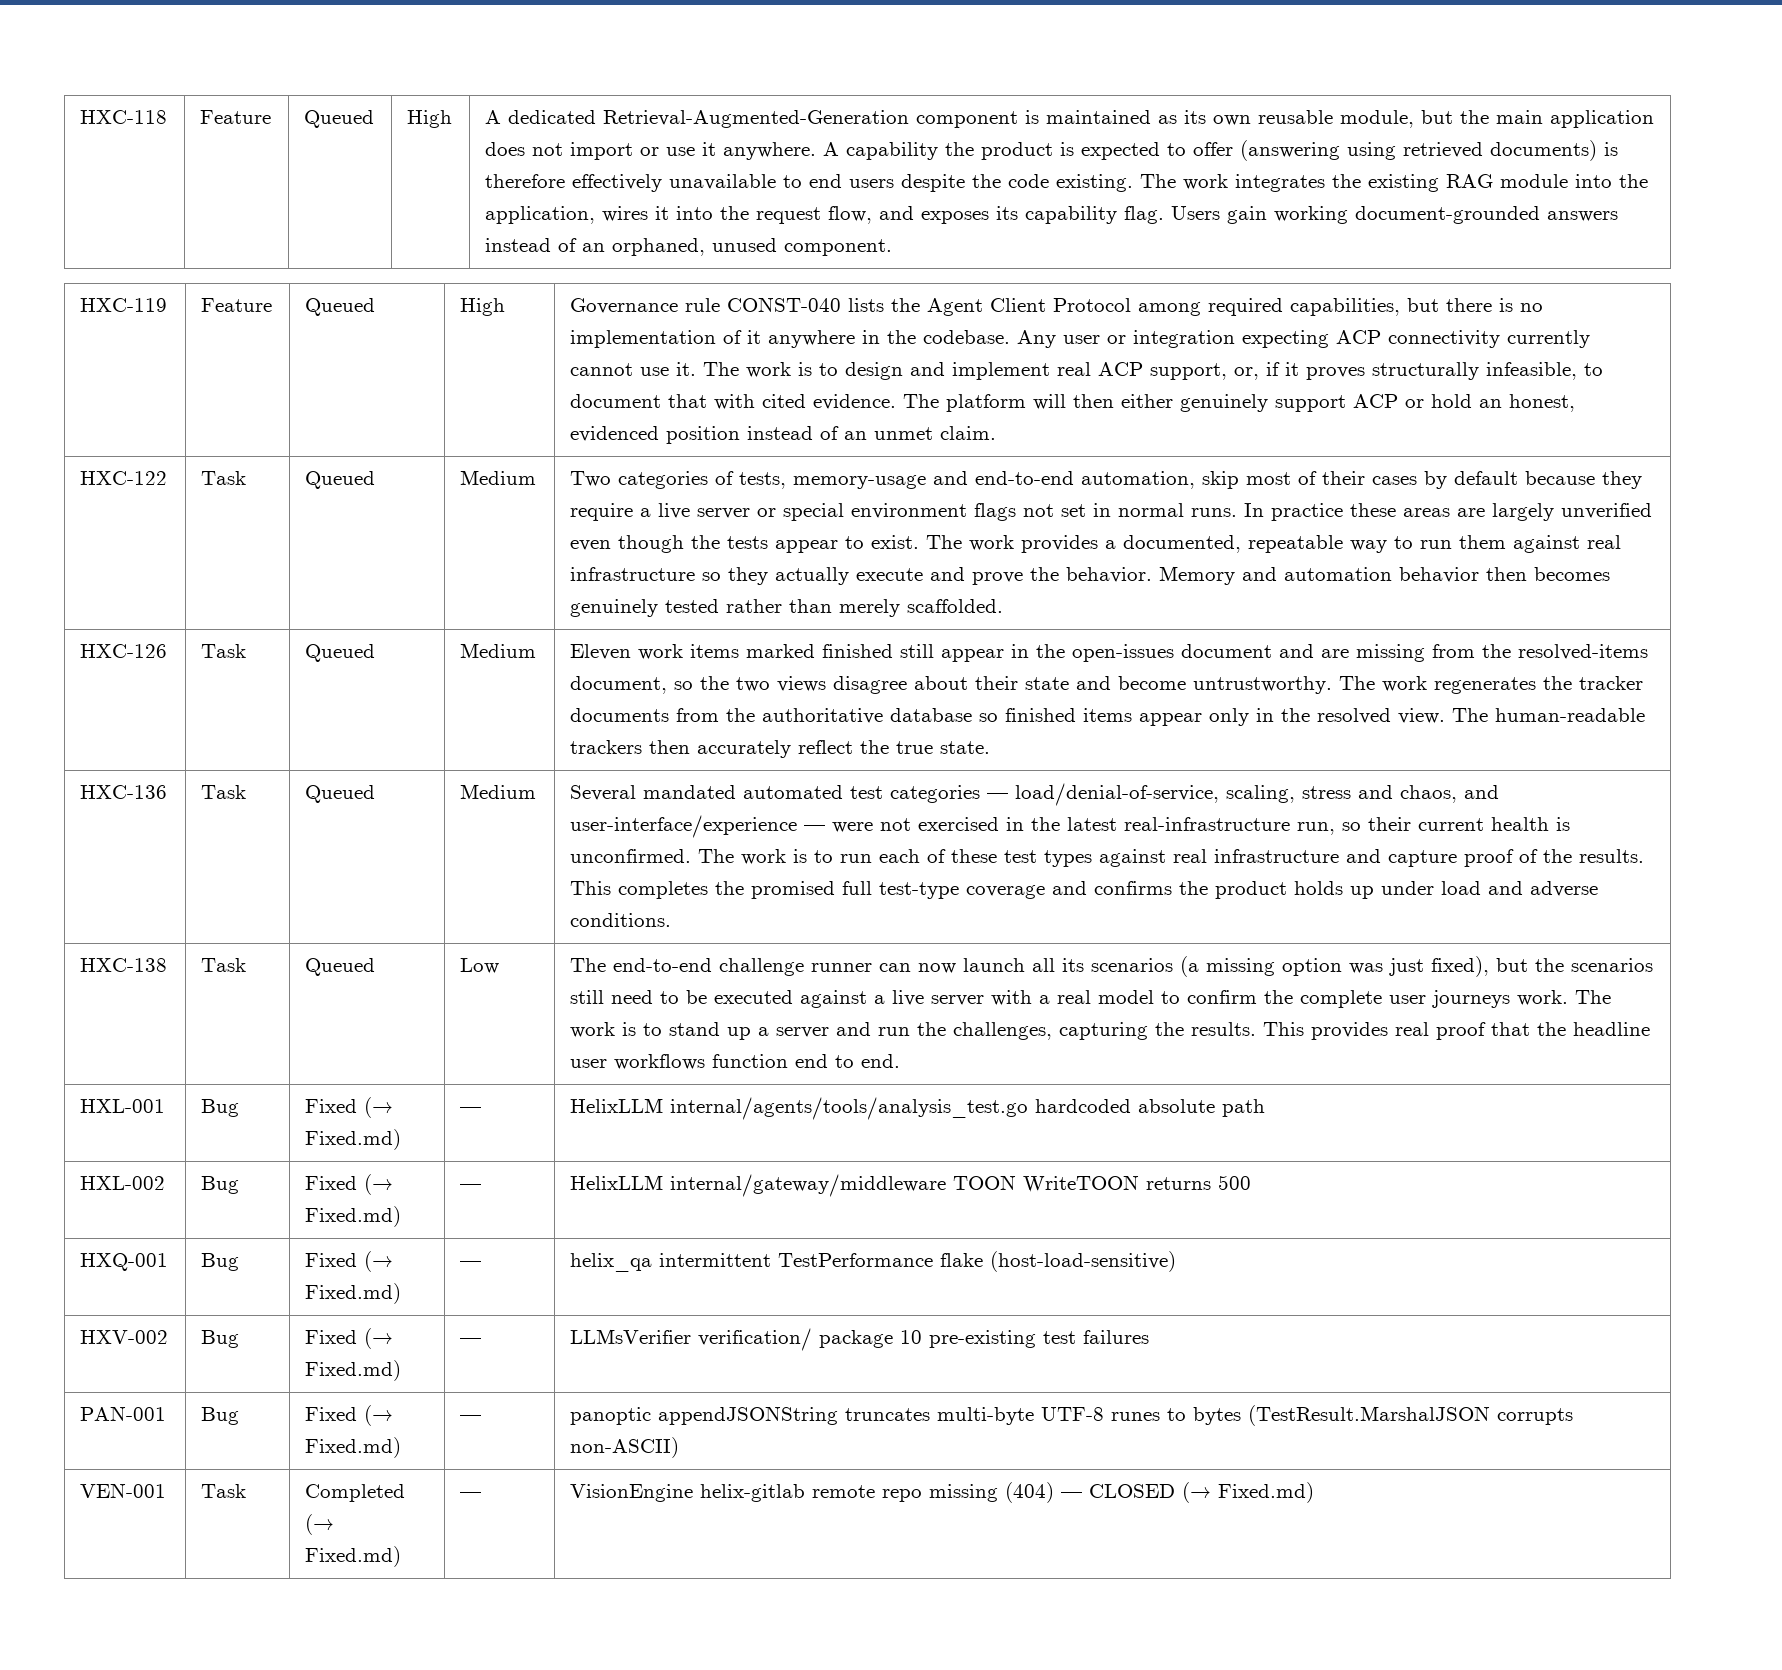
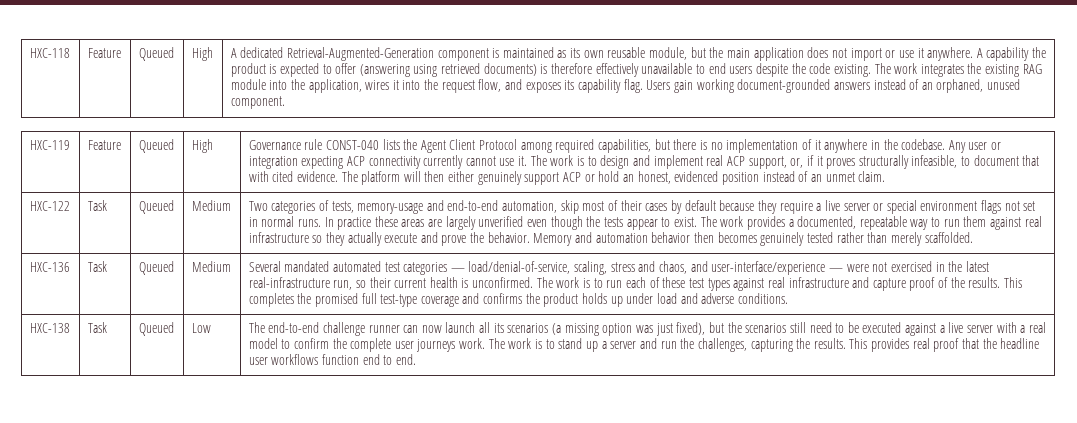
[80,644,168,658] [201,644,247,658] [305,644,376,662] [460,643,537,658] [570,644,1649,662] [570,676,1644,694] [570,708,1646,726] [570,740,991,758] // HXC-126 | Task | Queued | Medium | Eleven work items marked finished still appear in the open-issues document and are missing from the resolved-items document, so the two views disagree about their state and become untrustworthy. The work regenerates the tracker documents from the authoritative database so finished items appear only in the resolved view. The human-readable trackers then accurately reflect the true state. -> (973, 237) none
[80,1099,166,1113] [201,1099,240,1117] [305,1097,394,1118] [305,1129,402,1150] [460,1107,482,1113] [570,1097,1266,1120] [80,1176,166,1190] [201,1176,240,1194] [305,1174,394,1195] [305,1206,402,1227] [460,1184,482,1190] [570,1174,1252,1197] [80,1253,169,1271] [201,1253,240,1271] [305,1251,394,1272] [305,1283,402,1304] [460,1261,482,1267] [570,1251,1177,1272] [80,1330,169,1344] [201,1330,240,1348] [305,1328,394,1349] [305,1360,402,1381] [460,1338,482,1344] [570,1328,1150,1351] [80,1406,167,1421] [201,1407,240,1425] [305,1405,394,1426] [305,1437,402,1458] [460,1415,482,1421] [570,1405,1574,1426] [570,1437,680,1458] [80,1483,167,1498] [201,1484,247,1498] [305,1484,406,1502] [305,1514,335,1535] [305,1546,402,1567] [460,1492,482,1498] [570,1482,1315,1503] // HXL-001 | Bug | Fixed (→ Fixed.md) | — | HelixLLM internal/agents/tools/analysis_test.go hardcoded absolute path // HXL-002 | Bug | Fixed (→ Fixed.md) | — | HelixLLM internal/gateway/middleware TOON WriteTOON returns 500 // HXQ-001 | Bug | Fixed (→ Fixed.md) | — | helix_qa intermittent TestPerformance flake (host-load-sensitive) // HXV-002 | Bug | Fixed (→ Fixed.md) | — | LLMsVerifier verification/ package 10 pre-existing test failures // PAN-001 | Bug | Fixed (→ Fixed.md) | — | panoptic appendJSONString truncates multi-byte UTF-8 runes to bytes (TestResult.MarshalJSON corrupts non-ASCII) // VEN-001 | Task | Completed (→ Fixed.md) | — | VisionEngine helix-gitlab remote repo missing (404) — CLOSED (→ Fixed.md) -> (416, 359) none

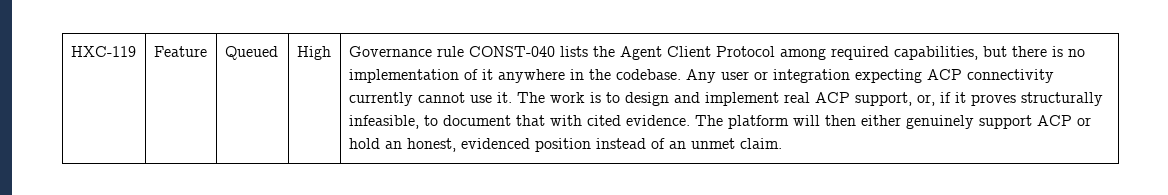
[29,48,70,58] [87,48,121,58] [138,47,174,61] [191,47,213,61] [230,47,1047,61] [230,63,1042,77] [230,79,1021,93] [230,96,285,109] HXC-118 | Feature | Queued | High | A dedicated Retrieval-Augmented-Generation component is maintained as its own reusable module, but the main application does not import or use it anywhere. A capability the product is expected to offer (answering using retrieved documents) is therefore effectively unavailable to end users despite the code existing. The work integrates the existing RAG module into the application, wires it into the request flow, and exposes its capability flag. Users gain working document-grounded answers instead of an orphaned, unused component. // -> (70, 51) none
[29,201,70,211] [87,200,107,211] [138,200,174,214] [191,200,231,211] [248,200,1036,214] [248,216,1042,230] [248,232,973,246] [29,262,70,272] [87,261,107,272] [138,261,174,275] [191,261,231,272] [248,261,989,275] [248,277,1023,291] [248,293,788,307] [29,323,70,333] [87,322,107,333] [138,322,174,336] [191,323,211,333] [248,322,1046,336] [248,338,1040,352] [248,354,416,365] // HXC-122 | Task | Queued | Medium | Two categories of tests, memory-usage and end-to-end automation, skip most of their cases by default because they require a live server or special environment flags not set in normal runs. In practice these areas are largely unverified even though the tests appear to exist. The work provides a documented, repeatable way to run them against real infrastructure so they actually execute and prove the behavior. Memory and automation behavior then becomes genuinely tested rather than merely scaffolded. // HXC-136 | Task | Queued | Medium | Several mandated automated test categories — load/denial-of-service, scaling, stress and chaos, and user-interface/experience — were not exercised in the latest real-infrastructure run, so their current health is unconfirmed. The work is to run each of these test types against real infrastructure and capture proof of the results. This completes the promised full test-type coverage and confirms the product holds up under load and adverse conditions. // HXC-138 | Task | Queued | Low | The end-to-end challenge runner can now launch all its scenarios (a missing option was just fixed), but the scenarios still need to be executed against a live server with a real model to confirm the complete user journeys work. The work is to stand up a server and run the challenges, capturing the results. This provides real proof that the headline user workflows function end to end. -> (782, 143) none

